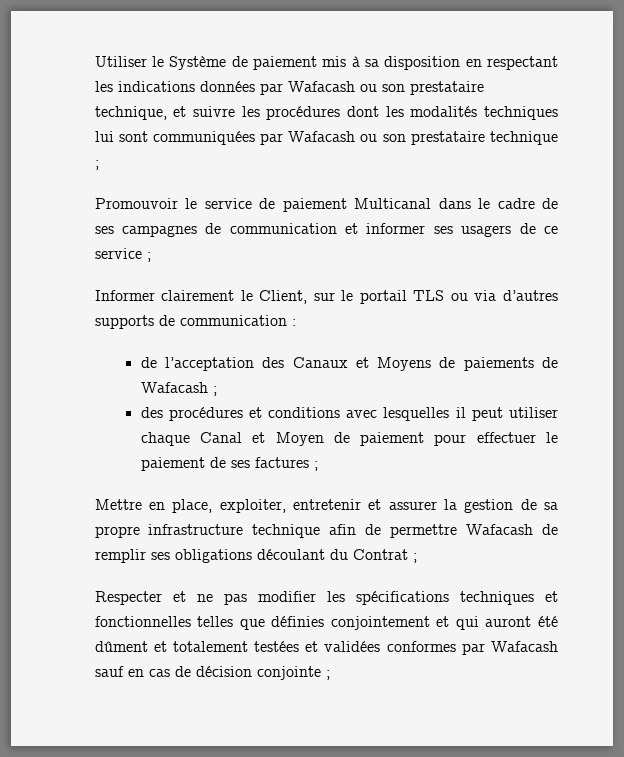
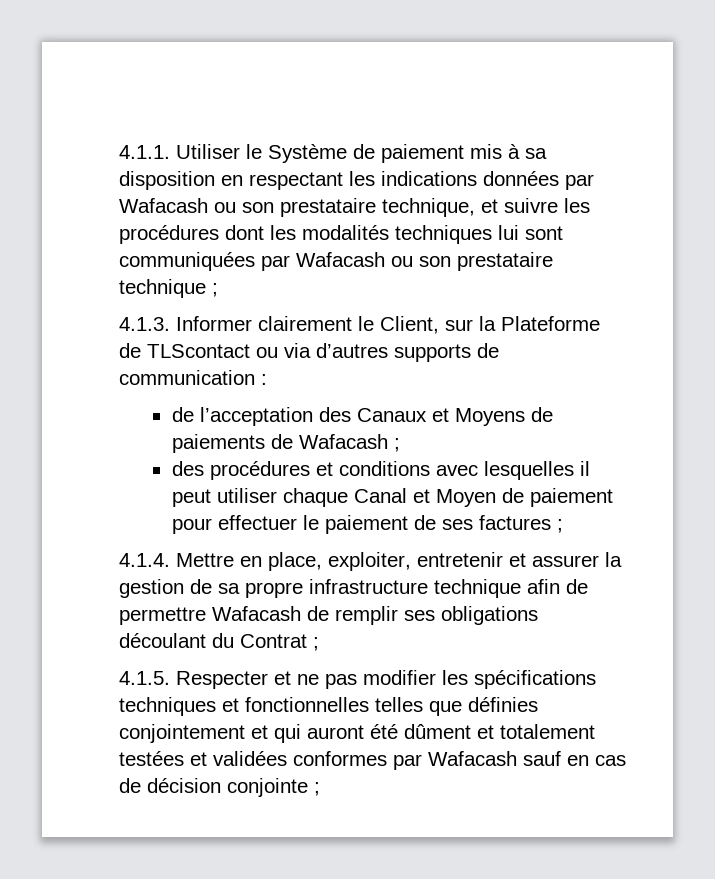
(94, 61) none -> [118,145,170,159] 4.1.1.
[94,198,558,212] [94,223,559,237] [94,248,151,262] Promouvoir le service de paiement Multicanal dans le cadre de ses campagnes de communication et informer ses usagers de ce service ; // -> [118,317,170,331] 4.1.3.
[341,290,445,304] le portail TLS -> [478,316,600,331] [118,343,250,358] la Plateforme de TLScontact
(318, 466) none -> [118,553,170,567] 4.1.4.
(417, 558) none -> [118,671,170,685] 4.1.5.

